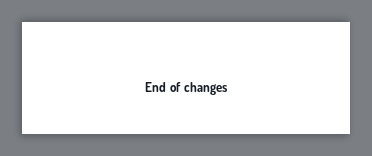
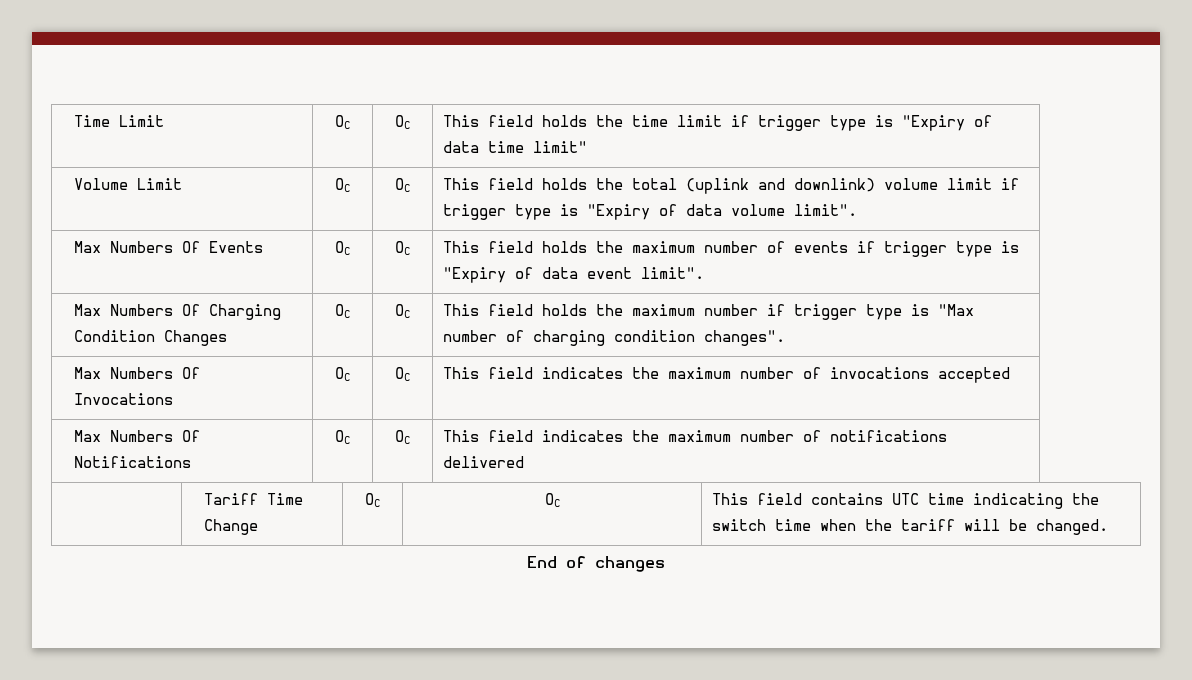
(145, 87) none -> [73,115,164,127] [335,115,350,129] [395,115,410,129] [443,115,993,131] [443,141,588,153] [73,178,182,190] [335,178,350,192] [395,178,410,192] [443,178,1020,194] [443,204,858,220] [73,241,263,253] [335,241,350,255] [395,241,410,255] [443,241,1020,257] [443,267,705,283] [73,304,281,320] [73,330,227,346] [335,304,350,318] [395,304,410,318] [443,304,975,320] [443,330,786,346] [73,367,200,379] [73,393,173,405] [335,367,350,381] [395,367,410,381] [443,367,1011,383] [73,430,200,442] [73,456,191,468] [335,430,350,444] [395,430,410,444] [443,430,948,442] [443,456,525,468] [203,493,303,505] [203,519,258,535] [365,493,380,507] [544,493,560,507] [712,493,1100,509] [712,519,1109,535] Time Limit | OC | OC | This field holds the time limit if trigger type is "Expiry of data time limit" // Volume Limit | OC | OC | This field holds the total (uplink and downlink) volume limit if trigger type is "Expiry of data volume limit". // Max Numbers Of Events | OC | OC | This field holds the maximum number of events if trigger type is "Expiry of data event limit". // Max Numbers Of Charging Condition Changes | OC | OC | This field holds the maximum number if trigger type is "Max number of charging condition changes". // Max Numbers Of Invocations | OC | OC | This field indicates the maximum number of invocations accepted // Max Numbers Of Notifications | OC | OC | This field indicates the maximum number of notifications delivered // | Tariff Time Change | OC | OC | This field contains UTC time indicating the switch time when the tariff will be changed. //

